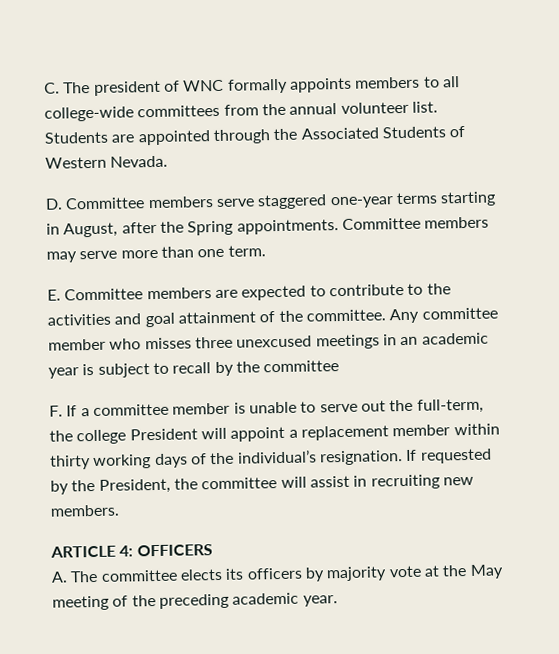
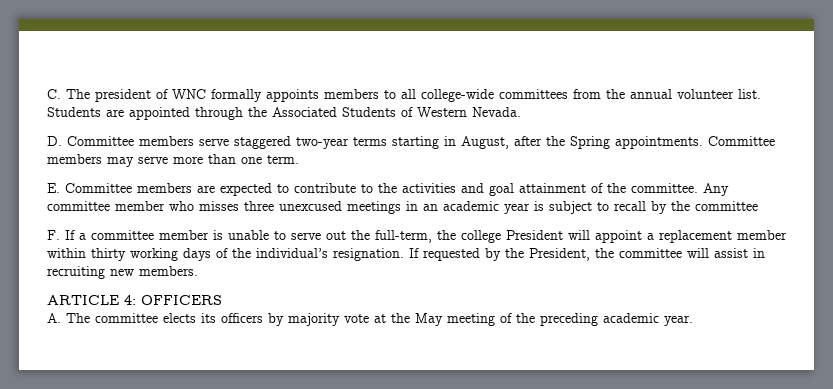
[329,196,394,209] one-year -> [296,137,349,149] two-year

